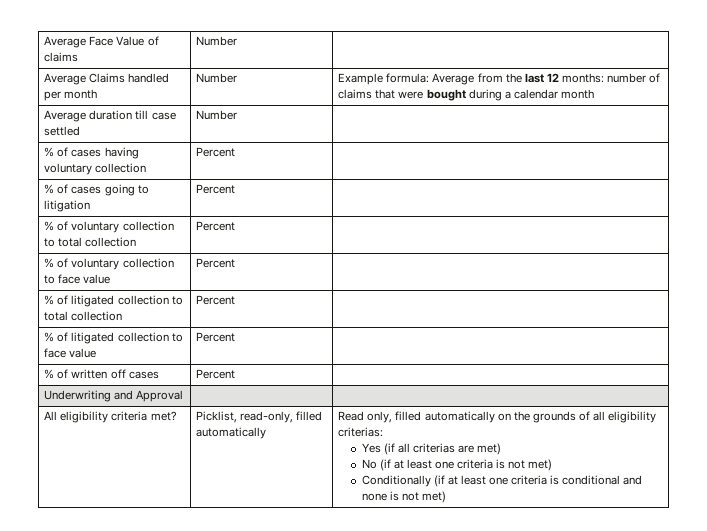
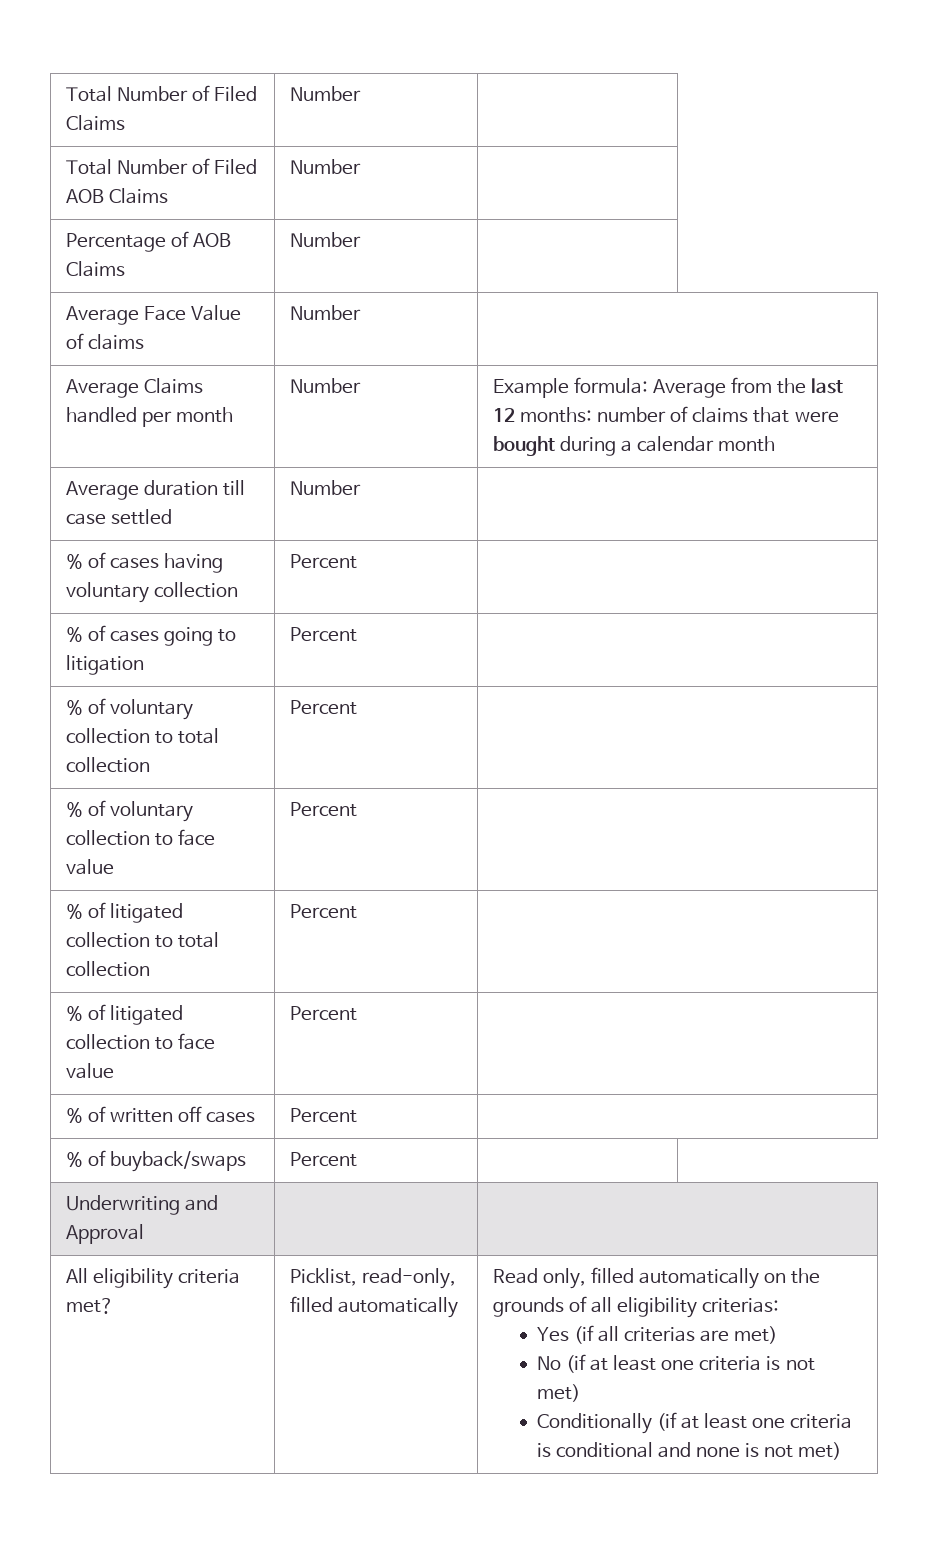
(44, 42) none -> [65,85,258,102] [65,115,125,131] [289,86,361,102] [65,158,258,175] [65,188,168,204] [289,159,361,175] [65,231,231,252] [65,261,125,277] [289,232,361,248] Total Number of Filed Claims | Number | // Total Number of Filed AOB Claims | Number | // Percentage of AOB Claims | Number | //
(236, 374) none -> [65,1150,246,1172] [289,1152,357,1167] // % of buyback/swaps | Percent |

